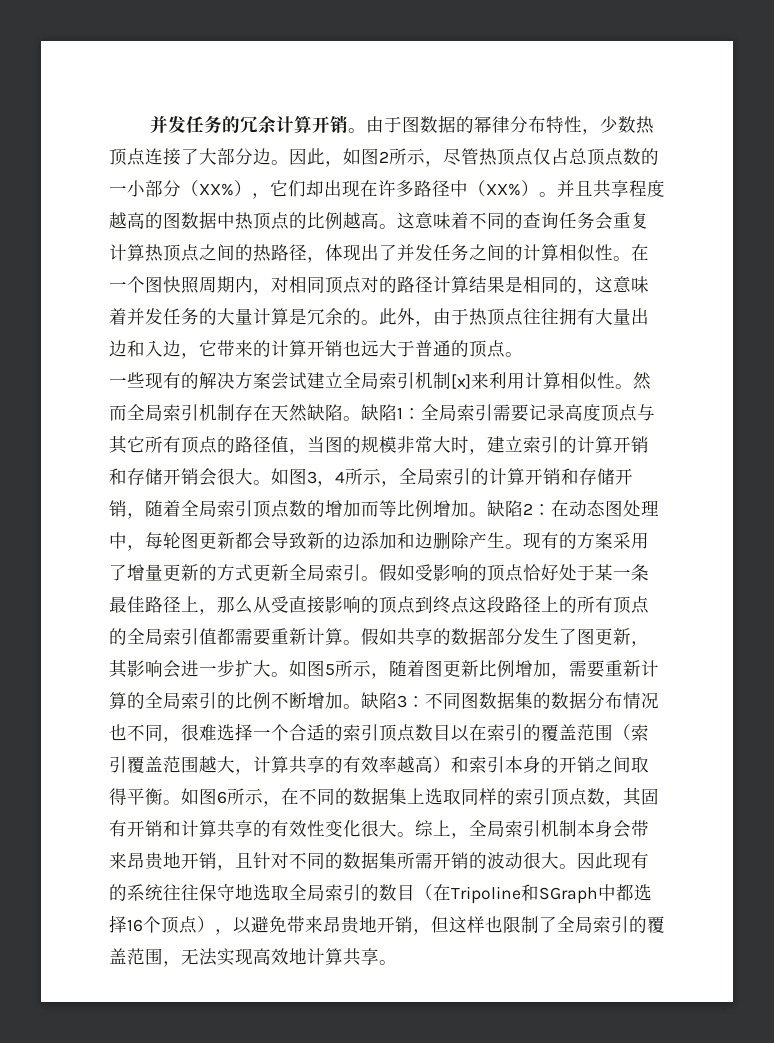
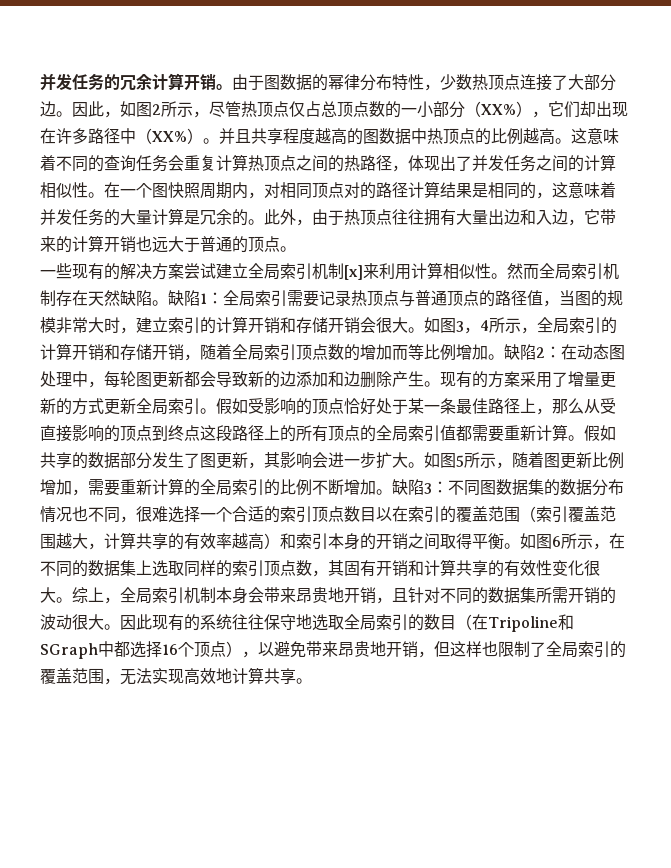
[565,404,655,422] [109,435,181,454] 高度顶点与其它所有 -> [351,290,447,307] 热顶点与普通

